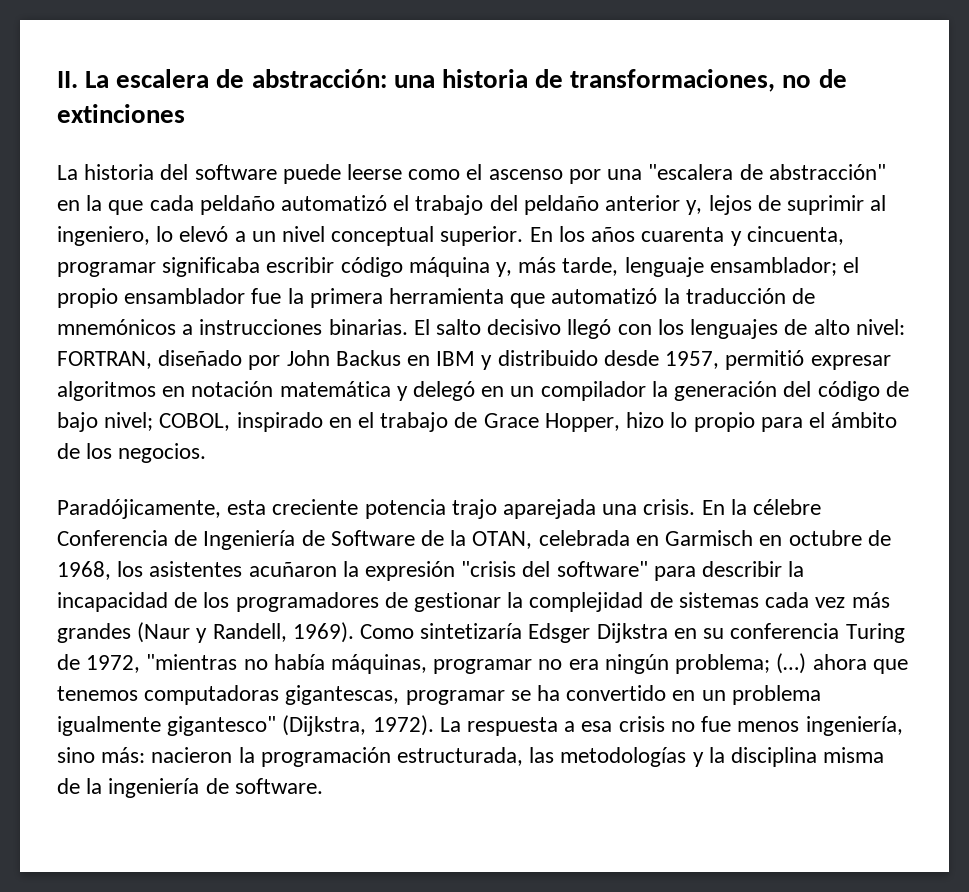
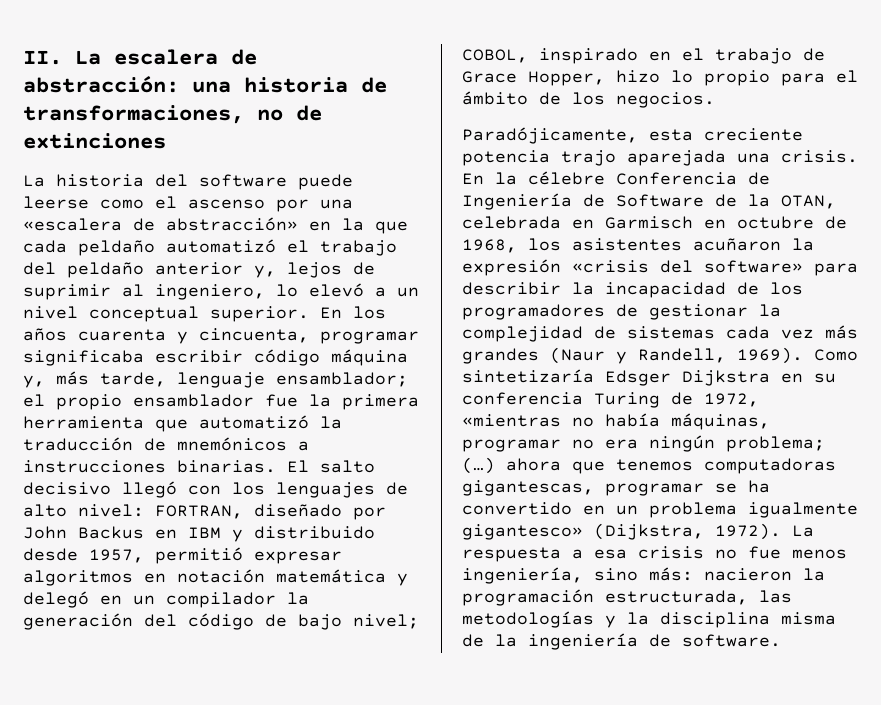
[648,164,886,180] "escalera de abstracción" -> [23,217,298,231] «escalera de abstracción»
[461,561,648,577] "crisis del software" -> [572,260,803,273] «crisis del software»
[146,654,238,670] "mientras -> [462,414,561,427] «mientras
[167,716,277,736] gigantesco" -> [462,524,583,540] gigantesco»

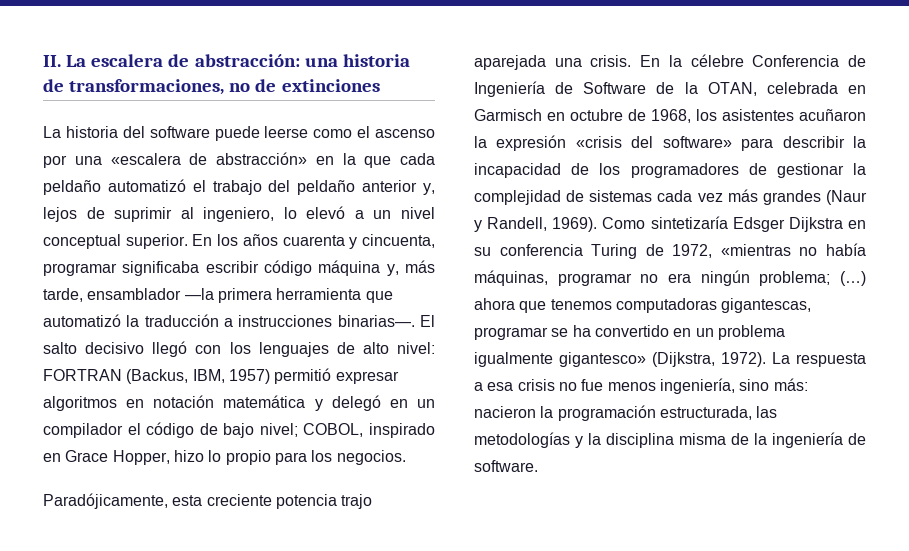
[177,372,408,388] [23,394,331,410] lenguaje ensamblador; el propio ensamblador fue la -> [87,288,214,300] ensamblador —la
[144,437,287,451] de mnemónicos -> (219, 320) none
[177,460,276,473] binarias. -> [337,315,415,327] binarias—.
[155,504,386,520] [23,526,375,542] [23,548,144,563] FORTRAN, diseñado por John Backus en IBM y distribuido desde 1957, -> [43,369,270,384] FORTRAN (Backus, IBM, 1957)
[287,592,309,605] [23,613,177,630] la generación del -> [127,423,141,435] el
[682,48,825,64] el trabajo de -> (61, 457) none
[836,70,858,83] [462,91,561,105] el ámbito de -> (307, 458) none

